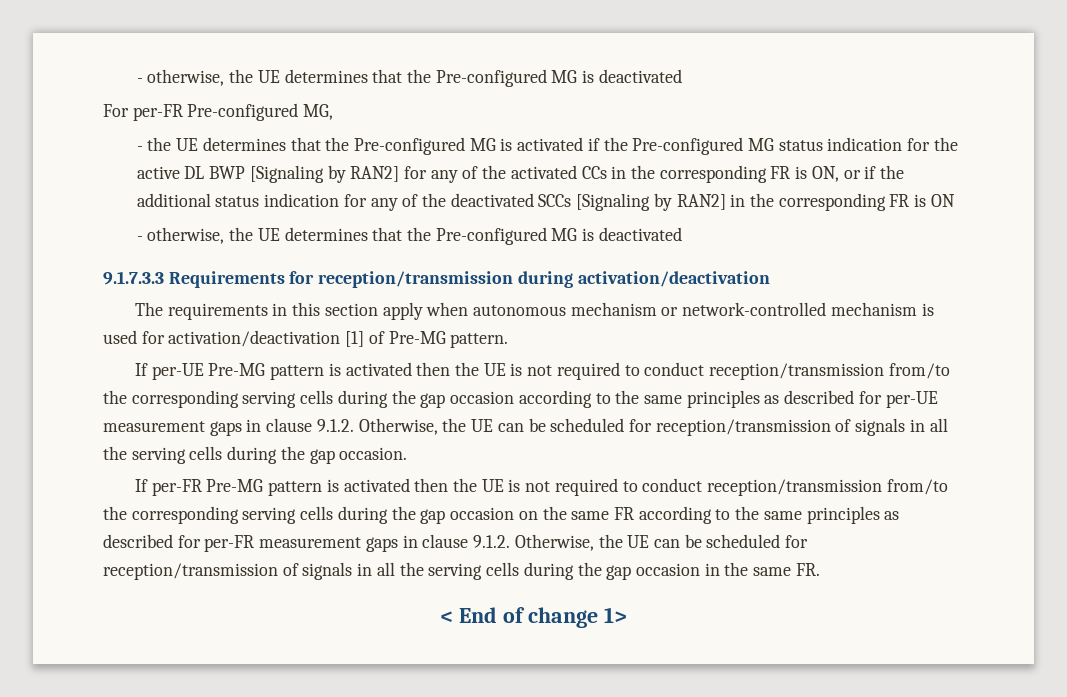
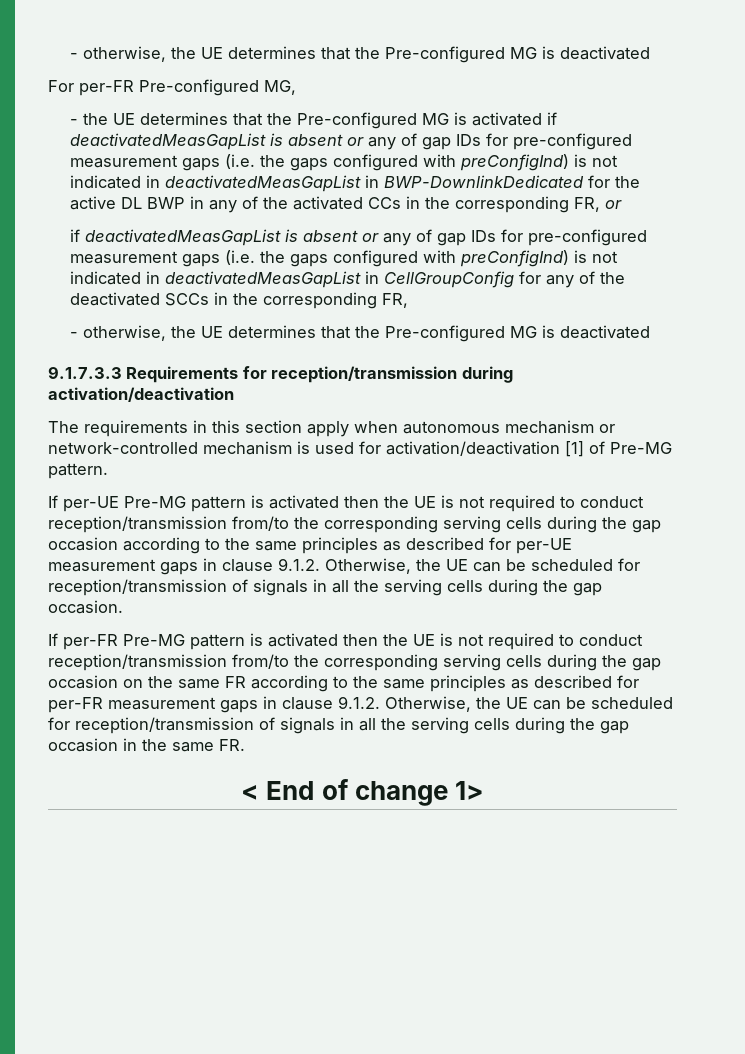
[603,137,903,155] the Pre-configured MG status indication -> [69,133,632,150] [69,154,618,171] [69,175,584,192] deactivatedMeasGapList is absent or any of gap IDs for pre-configured measurement gaps (i.e. the gaps configured with preConfigInd) is not indicated in deactivatedMeasGapList in BWP-DownlinkDedicated
[249,165,427,183] [Signaling by RAN2] for -> [189,196,204,209] in
[770,165,905,182] [136,193,340,207] FR is ON, or if the additional status indication -> [573,197,622,212] [69,229,647,246] [69,250,618,267] [69,271,514,288] FR, or // if deactivatedMeasGapList is absent or any of gap IDs for pre-configured measurement gaps (i.e. the gaps configured with preConfigInd) is not indicated in deactivatedMeasGapList in CellGroupConfig
[576,193,955,211] [Signaling by RAN2] in the corresponding FR is ON -> [213,292,408,309] in the corresponding FR,

